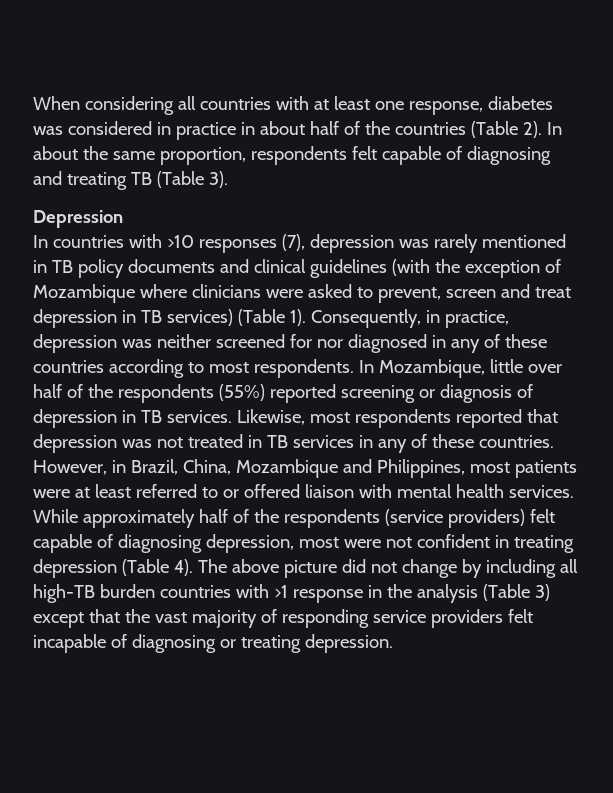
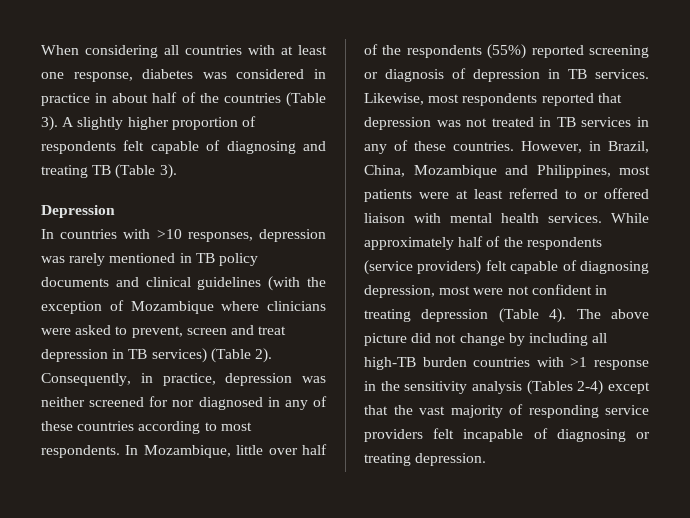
[522,121,562,138] [33,146,246,165] 2). In about the same proportion, -> [41,116,256,131] 3). A slightly higher proportion of
[198,234,305,253] responses (7), -> [187,232,253,242] responses,
[289,309,306,326] 1). -> [254,348,272,363] 2).
[416,584,550,603] analysis (Table 3) -> [404,380,604,395] sensitivity analysis (Tables 2-4)

